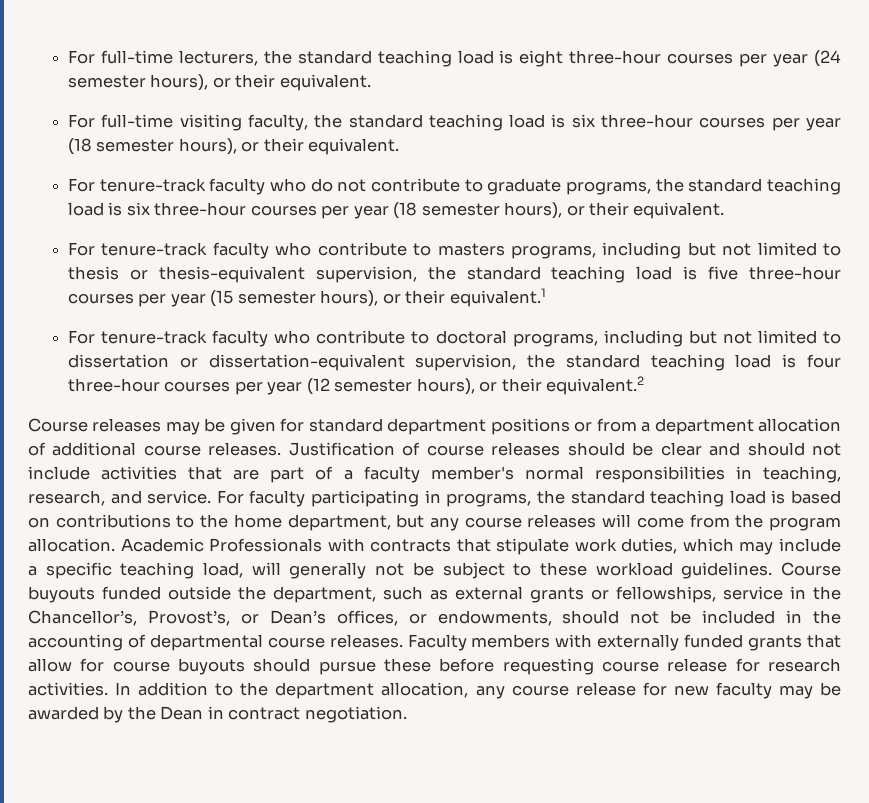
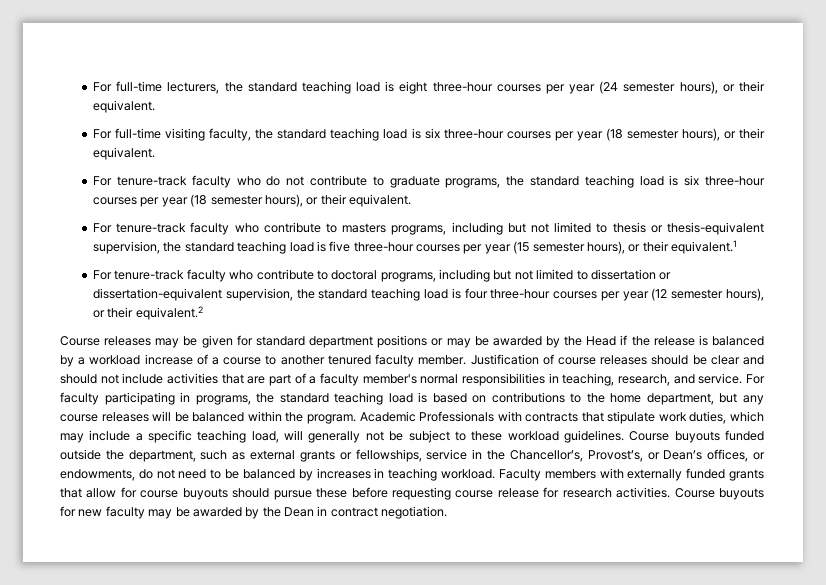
[596,418,841,435] [28,442,282,456] from a department allocation of additional course releases. -> [446,335,764,348] [60,354,467,367] may be awarded by the Head if the release is balanced by a workload increase of a course to another tenured faculty member.
[636,514,841,531] [28,538,115,552] come from the program allocation. -> [174,411,356,424] be balanced within the program.
[562,610,841,624] [28,634,403,651] should not be included in the accounting of departmental course releases. -> [138,468,496,481] do not need to be balanced by increases in teaching workload.
[115,682,636,699] In addition to the department allocation, any course release -> [674,488,764,500] Course buyouts

